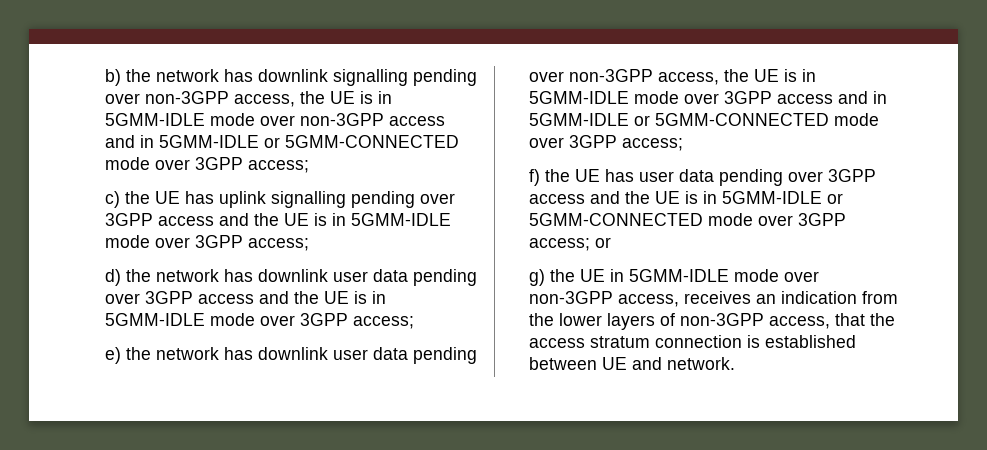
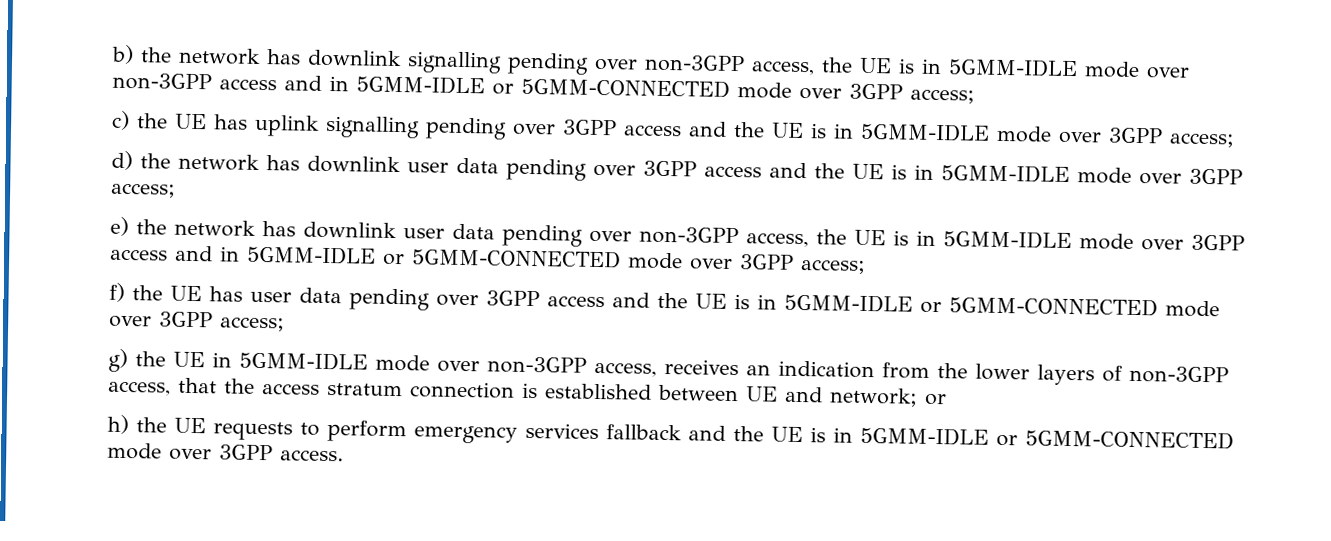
[594,237,611,248] or -> (286, 324) none
[666,357,735,370] network. -> [830,387,948,407] [107,414,1235,450] [107,442,345,462] network; or // h) the UE requests to perform emergency services fallback and the UE is in 5GMM-IDLE or 5GMM-CONNECTED mode over 3GPP access.

